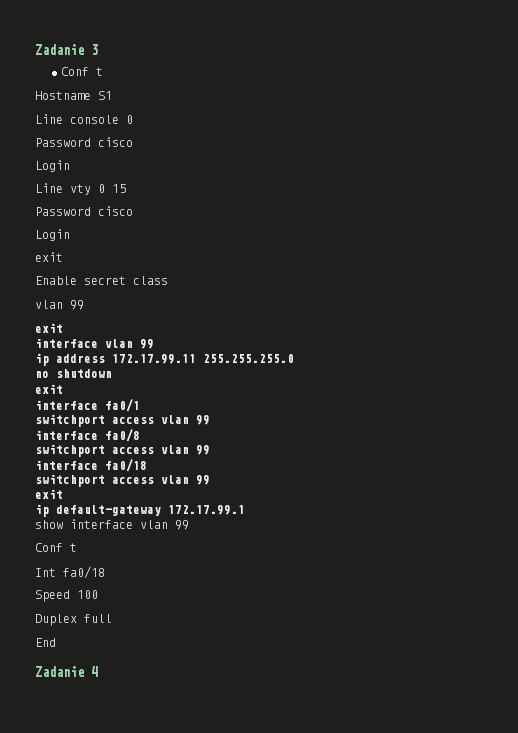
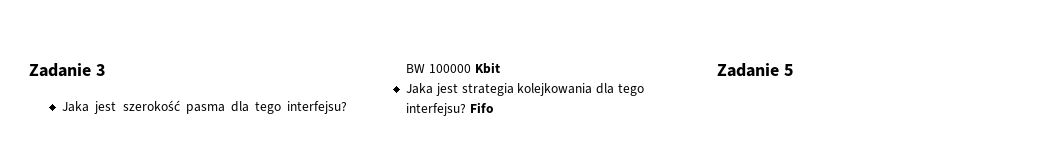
[61,67,104,76] [35,91,112,100] [35,114,133,124] [35,137,133,147] [35,160,70,172] [35,183,126,195] [35,206,133,216] [35,229,70,241] [35,252,63,262] [35,276,168,285] [35,300,84,310] [35,323,63,333] [35,338,154,349] [35,353,294,366] [35,369,112,378] [35,384,63,394] [35,399,140,412] [35,414,210,427] [35,429,140,442] [35,444,210,457] [35,459,147,472] [35,474,210,487] [35,489,63,499] [35,504,245,517] [35,519,189,530] [35,543,77,552] [35,566,105,579] [35,590,98,602] [35,614,112,626] [35,638,56,647] [35,666,98,677] Conf t // Hostname S1 // Line console 0 // Password cisco // Login // Line vty 0 15 // Password cisco // Login // exit // Enable secret class // vlan 99 // exit // interface vlan 99 // ip address 172.17.99.11 255.255.255.0 // no shutdown // exit // interface fa0/1 // switchport access vlan 99 // interface fa0/8 // switchport access vlan 99 // interface fa0/18 // switchport access vlan 99 // exit // ip default-gateway 172.17.99.1 // show interface vlan 99 // Conf t // Int fa0/18 // Speed 100 // Duplex full // End // Zadanie 4 -> [62,100,347,114] [406,62,500,74] [406,83,644,96] [406,102,494,116] [717,63,794,77] Jaka jest szerokość pasma dla tego interfejsu? BW 100000 Kbit // Jaka jest strategia kolejkowania dla tego interfejsu? Fifo // Zadanie 5

